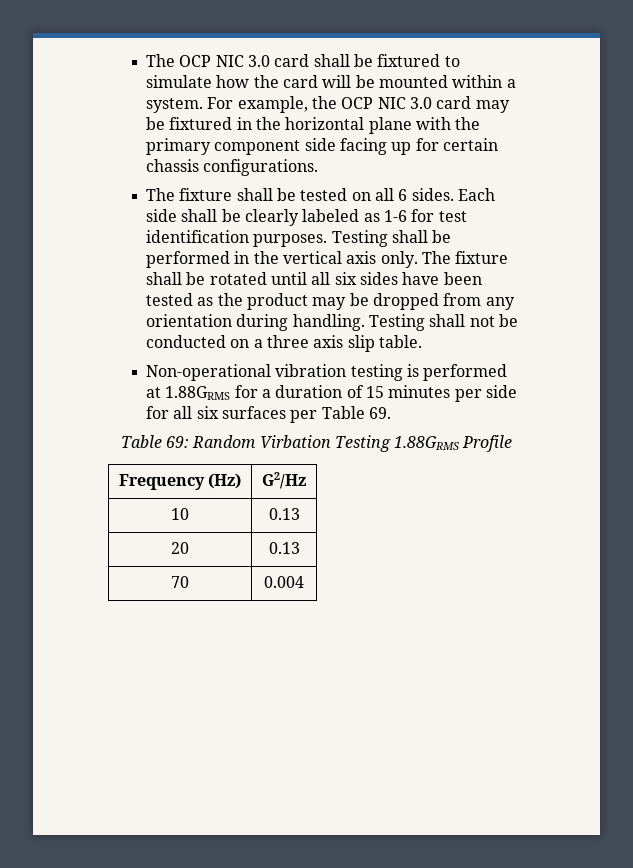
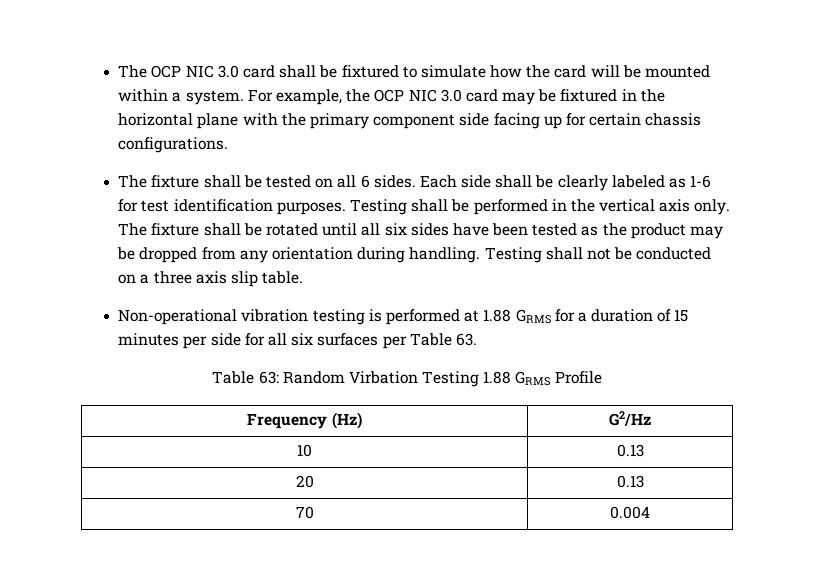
[165,386,231,400] 1.88GRMS -> [483,309,551,324] 1.88 GRMS
[369,407,392,419] [120,435,189,448] 69. // Table 69: -> [455,333,477,346] [212,371,279,384] 63. // Table 63:
[394,436,461,450] 1.88GRMS -> [483,371,551,386] 1.88 GRMS

